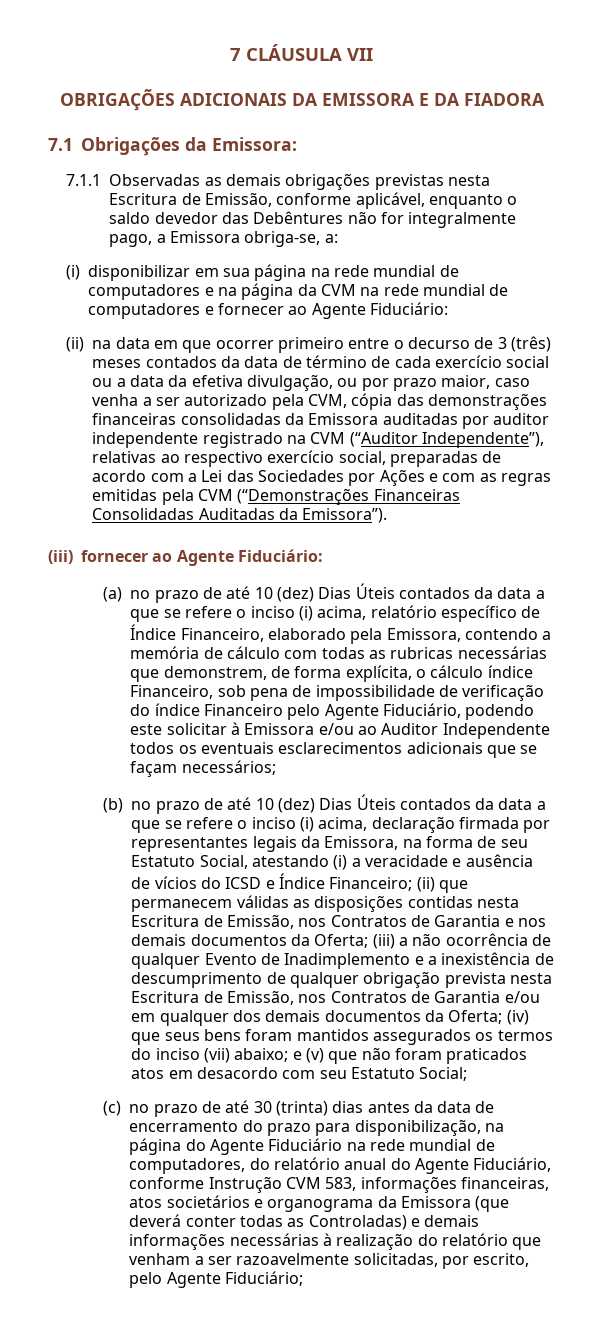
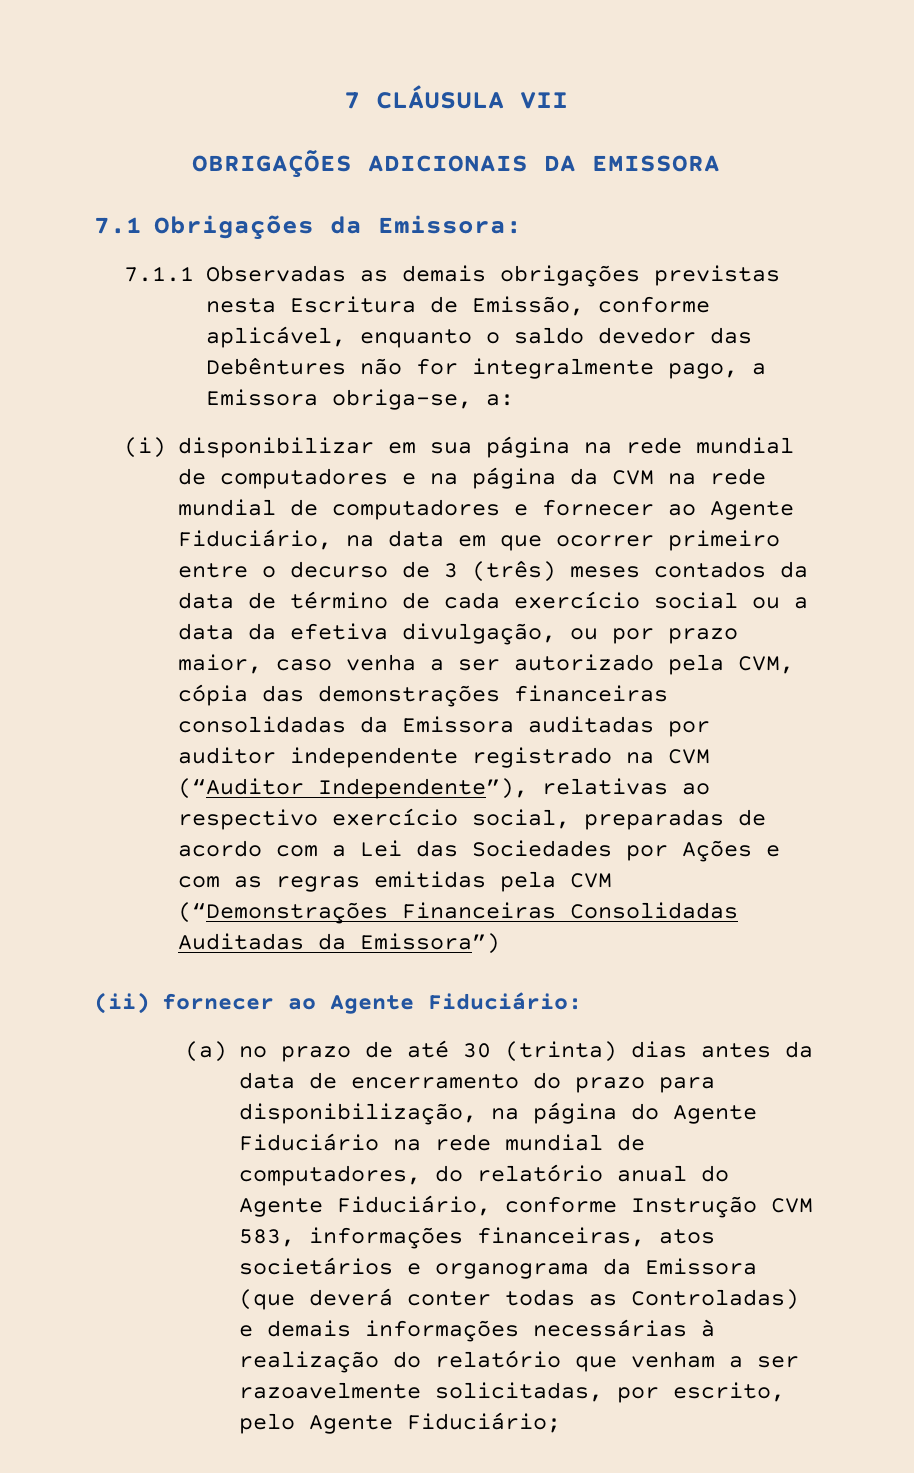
[418,93,545,106] E DA FIADORA -> (720, 163) none
[370,302,449,315] [66,337,85,352] Fiduciário: // (ii) -> [178,529,333,550] Fiduciário,
[302,508,388,523] [48,550,73,564] Emissora”). // (iii) -> [360,933,501,954] [94,992,150,1014] Emissora”) // (ii)
[254,583,545,602] [130,605,541,622] [130,624,552,644] [130,646,547,659] [130,665,533,682] [130,684,545,701] [130,703,535,720] [130,722,550,739] [130,742,538,758] [130,760,276,777] [103,794,546,814] [131,816,551,833] [131,836,528,852] [131,854,533,870] [131,873,468,893] [131,895,519,912] [131,914,546,929] [131,933,551,949] [131,952,554,969] [131,971,552,988] [131,990,540,1005] [131,1010,529,1026] [131,1029,553,1045] [131,1047,528,1064] [131,1067,468,1081] [103,1100,250,1117] 10 (dez) Dias Úteis contados da data a que se refere o inciso (i) acima, relatório específico de Índice Financeiro, elaborado pela Emissora, contendo a memória de cálculo com todas as rubricas necessárias que demonstrem, de forma explícita, o cálculo índice Financeiro, sob pena de impossibilidade de verificação do índice Financeiro pelo Agente Fiduciário, podendo este solicitar à Emissora e/ou ao Auditor Independente todos os eventuais esclarecimentos adicionais que se façam necessários; // (b) no prazo de até 10 (dez) Dias Úteis contados da data a que se refere o inciso (i) acima, declaração firmada por representantes legais da Emissora, na forma de seu Estatuto Social, atestando (i) a veracidade e ausência de vícios do ICSD e Índice Financeiro; (ii) que permanecem válidas as disposições contidas nesta Escritura de Emissão, nos Contratos de Garantia e nos demais documentos da Oferta; (iii) a não ocorrência de qualquer Evento de Inadimplemento e a inexistência de descumprimento de qualquer obrigação prevista nesta Escritura de Emissão, nos Contratos de Garantia e/ou em qualquer dos demais documentos da Oferta; (iv) que seus bens foram mantidos assegurados os termos do inciso (vii) abaixo; e (v) que não foram praticados atos em desacordo com seu Estatuto Social; // (c) no prazo de até -> (449, 1049) none

